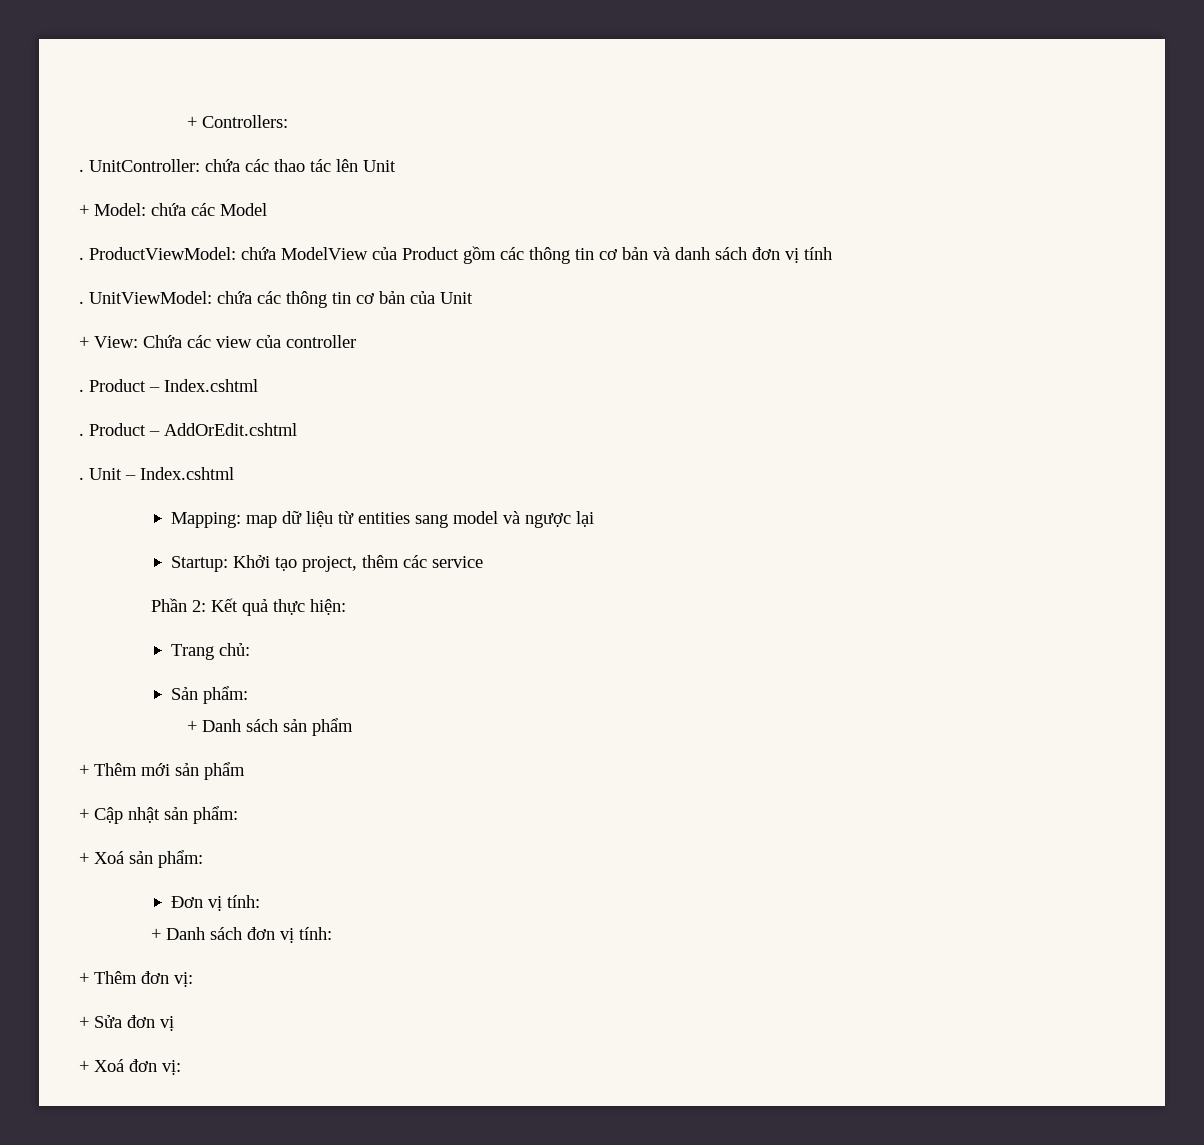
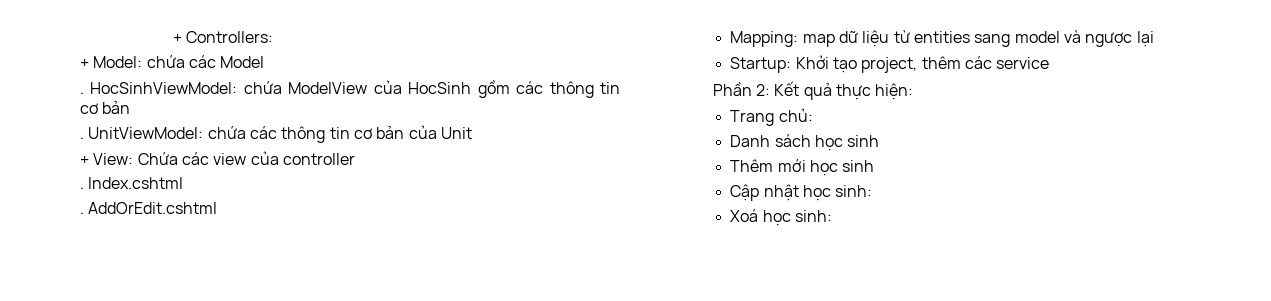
[79,159,396,172] // . UnitController: chứa các thao tác lên Unit -> (274, 37) none
[89,247,236,260] ProductViewModel: -> [90,82,238,94] HocSinhViewModel:
[402,247,459,260] Product -> [408,82,472,94] HocSinh
[653,247,832,263] và danh sách đơn vị tính -> (131, 107) none
[89,379,160,392] Product – -> (84, 188) none
[89,423,160,436] Product – -> (84, 213) none
[79,467,234,480] // . Unit – Index.cshtml -> (218, 208) none
[171,686,249,704] [186,718,353,736] [79,762,245,780] [79,806,238,824] [79,850,203,868] [171,895,261,911] [150,927,332,943] [79,971,193,987] [79,1015,174,1031] [79,1059,181,1075] Sản phẩm: // + Danh sách sản phẩm // + Thêm mới sản phẩm // + Cập nhật sản phẩm: // + Xoá sản phẩm: // Đơn vị tính: // + Danh sách đơn vị tính: // + Thêm đơn vị: // + Sửa đơn vị // + Xoá đơn vị: -> [730,134,880,151] [730,159,875,176] [730,184,873,201] [730,209,833,226] Danh sách học sinh // Thêm mới học sinh // Cập nhật học sinh: // Xoá học sinh:

